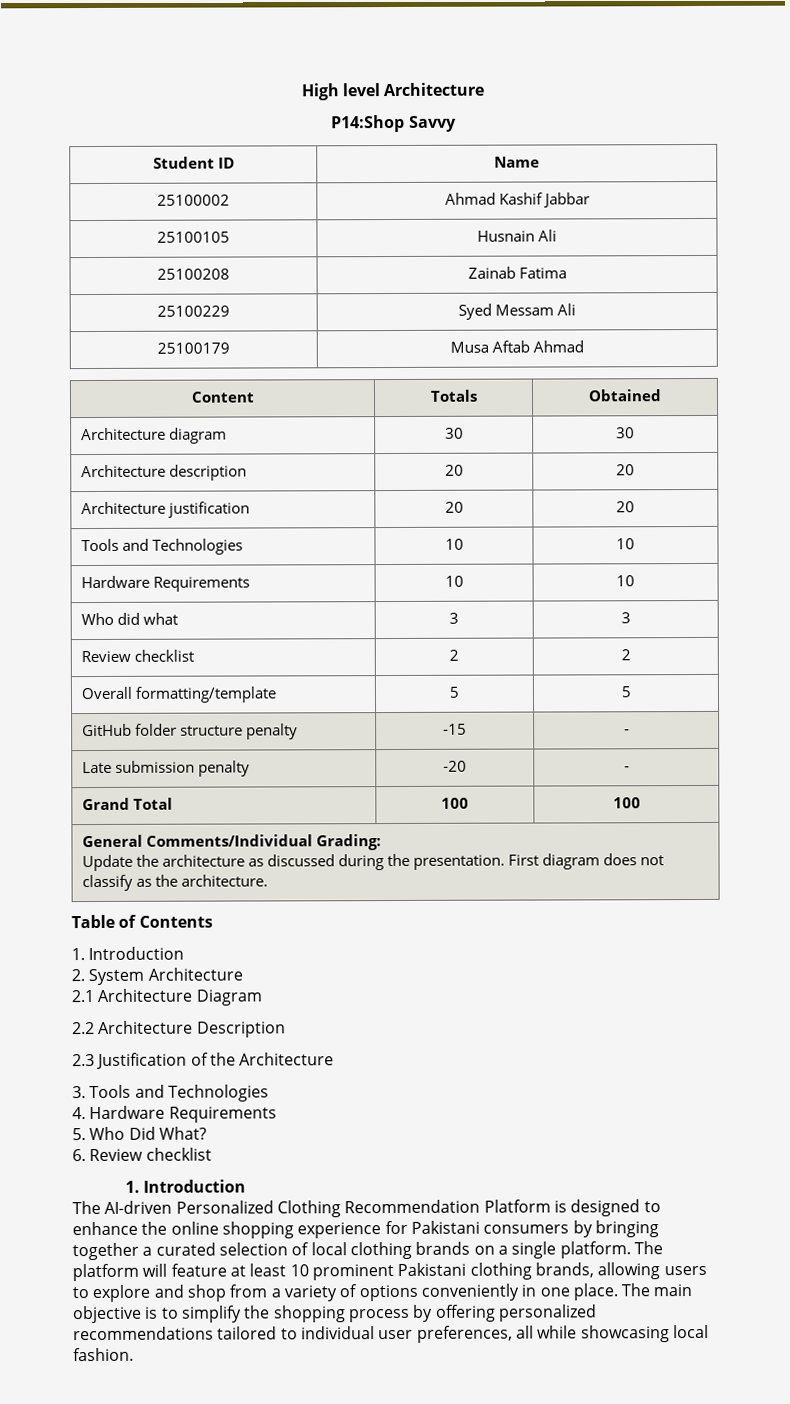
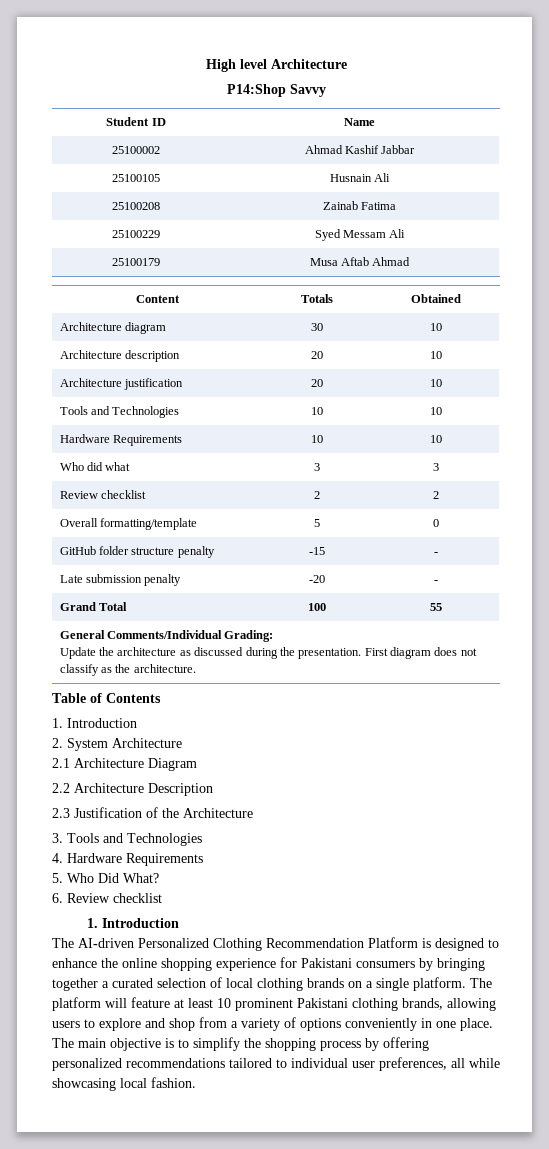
[616,427,635,439] 30 -> [429,323,442,331] 10
[616,464,635,476] 20 -> [429,351,442,359] 10
[616,501,635,513] 20 -> [429,379,442,387] 10
[620,686,631,698] 5 -> [432,519,439,527] 0
[612,797,641,809] 100 -> [429,603,442,611] 55

